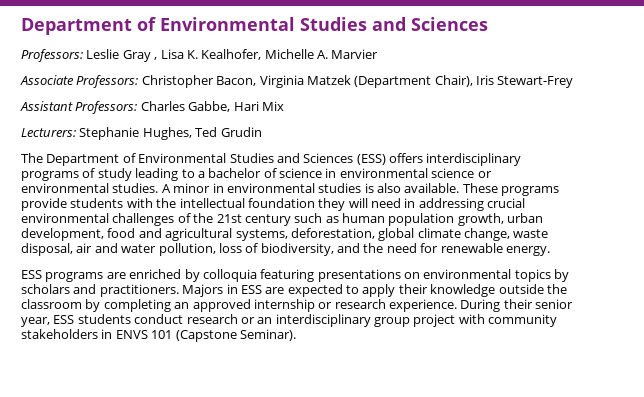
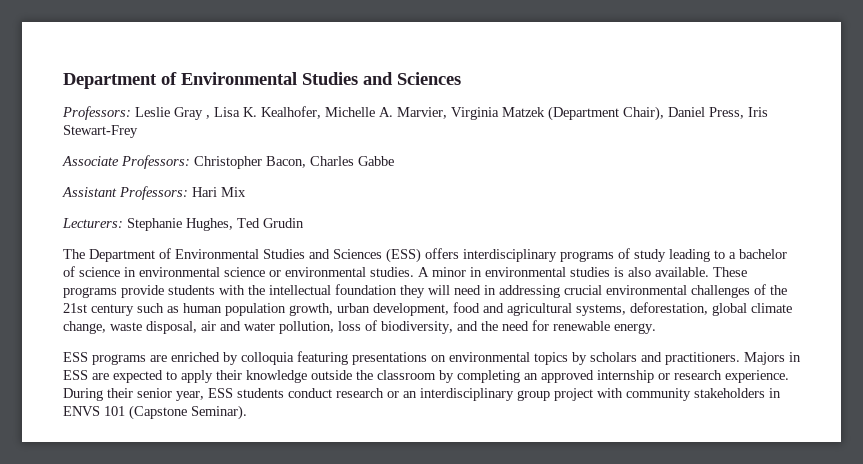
[331,49,379,59] [20,75,574,88] Marvier // Associate Professors: Christopher Bacon, Virginia Matzek (Department Chair), Iris Stewart-Frey -> [397,106,768,121] [63,125,138,138] [62,155,394,169] Marvier, Virginia Matzek (Department Chair), Daniel Press, Iris Stewart-Frey // Associate Professors: Christopher Bacon, Charles Gabbe
[140,101,231,112] Charles Gabbe, -> (188, 193) none

